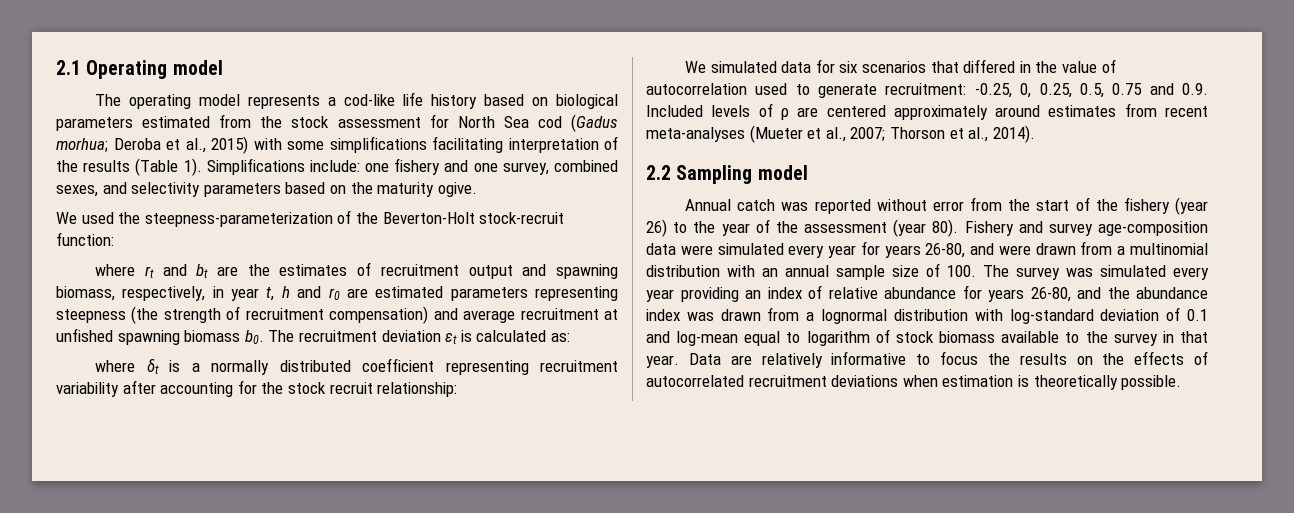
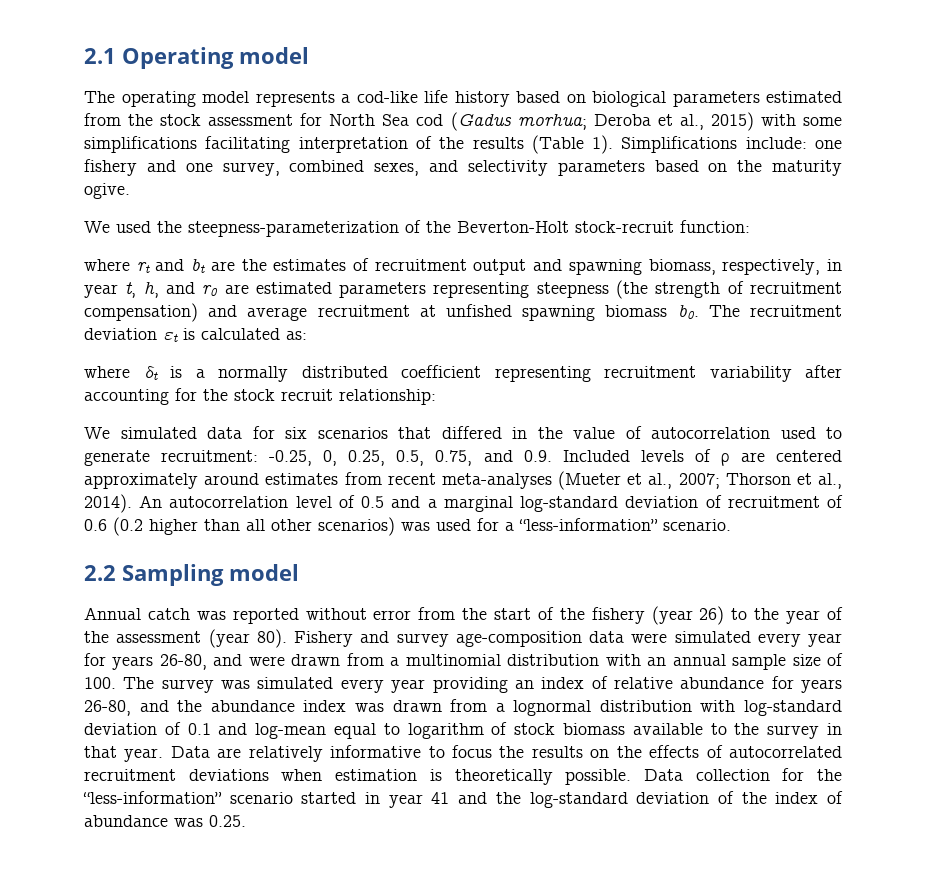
[281,286,290,298] h -> [143,281,159,298] h,
[1112,83,1143,95] 0.75 -> [435,450,473,466] 0.75,
(1035, 134) none -> [139,495,844,512] [84,517,731,536] An autocorrelation level of 0.5 and a marginal log-standard deviation of recruitment of 0.6 (0.2 higher than all other scenarios) was used for a “less-information” scenario.
(1182, 382) none -> [643,768,843,781] [83,791,844,808] [84,815,246,827] Data collection for the “less-information” scenario started in year 41 and the log-standard deviation of the index of abundance was 0.25.

